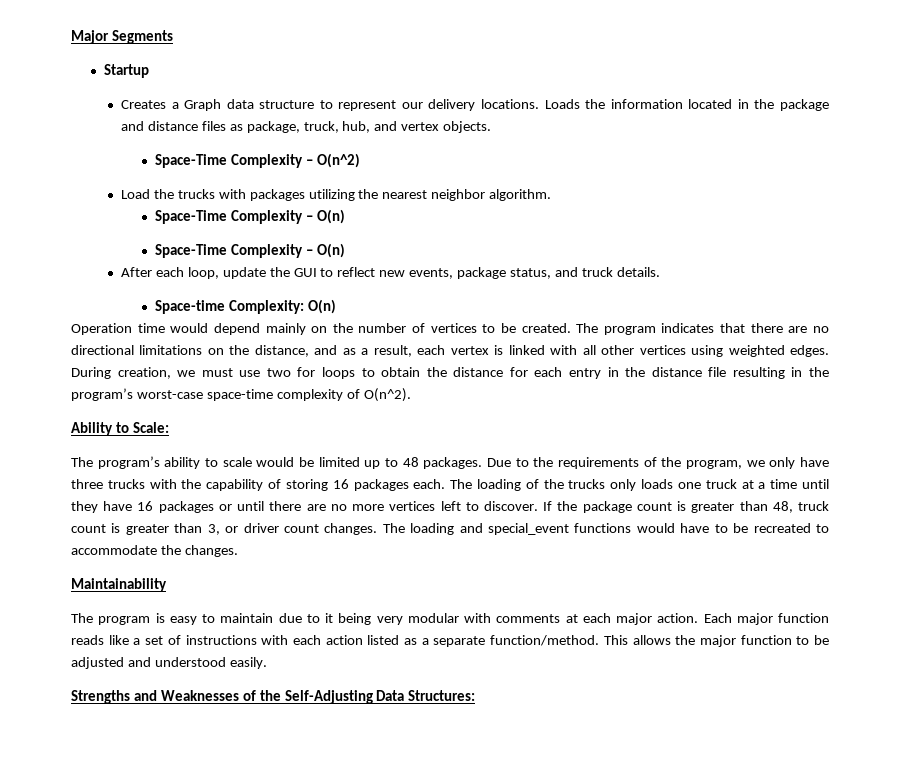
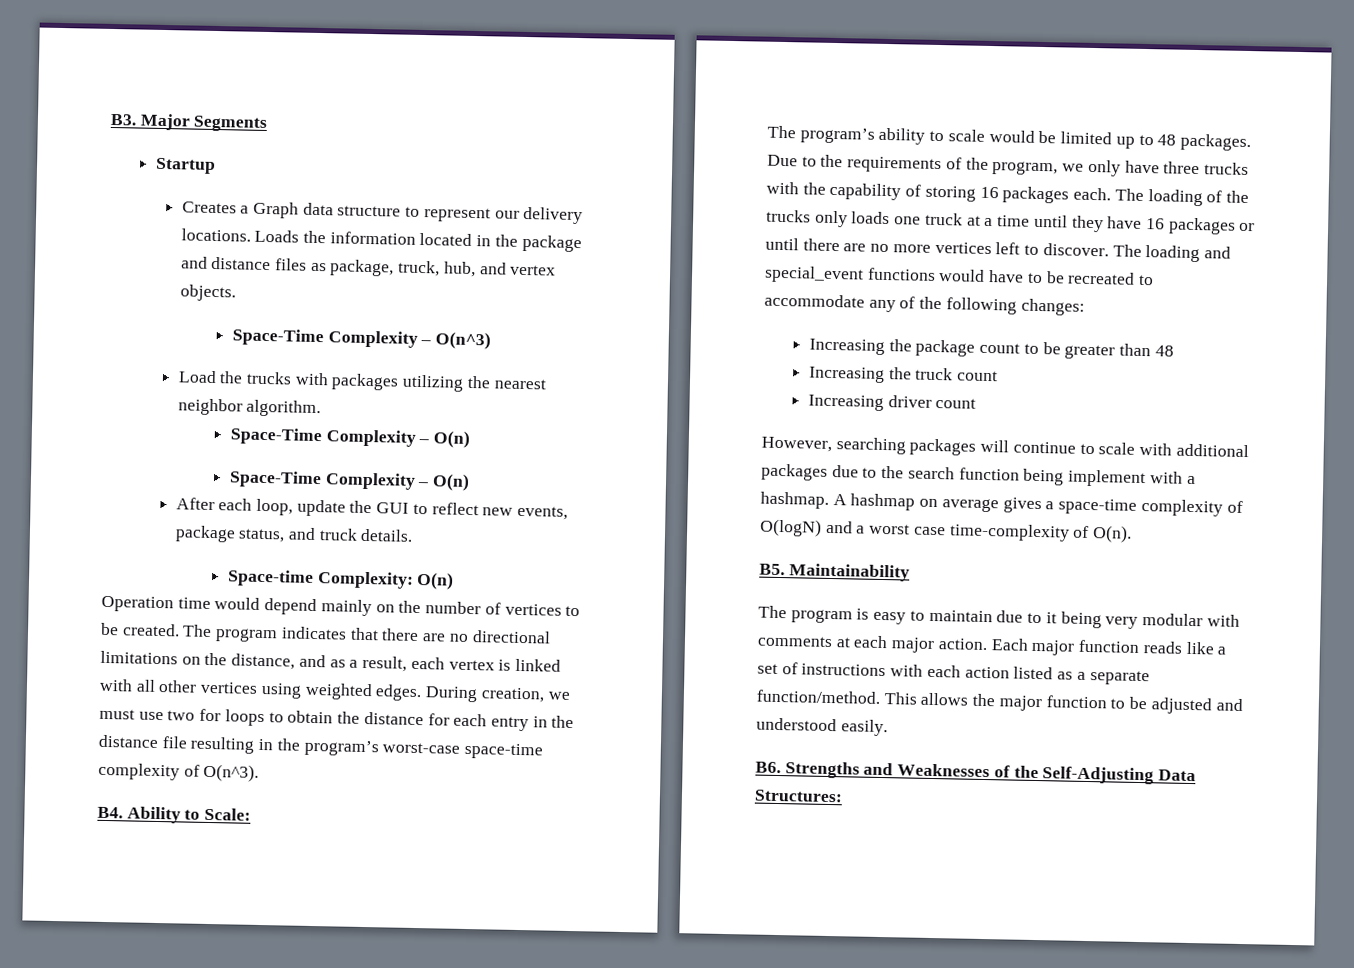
(71, 37) none -> [110,113,137,126] B3.
[316,153,360,168] O(n^2) -> [435,331,492,350] O(n^3)
[363,388,411,402] O(n^2). // -> [203,763,260,782] [97,806,123,819] O(n^3). // B4.
[543,501,830,513] [71,523,378,535] If the package count is greater than 48, truck count is greater than 3, or driver count changes. -> (1109, 250) none
[160,545,238,557] the changes. // -> [868,296,1085,316] [808,338,1174,360] [808,366,999,383] [807,394,977,411] [761,436,1249,458] [761,463,1196,488] [760,491,1243,517] [760,518,1133,543] [759,563,785,576] any of the following changes: // Increasing the package count to be greater than 48 // Increasing the truck count // Increasing driver count // However, searching packages will continue to scale with additional packages due to the search function being implement with a hashmap. A hashmap on average gives a space-time complexity of O(logN) and a worst case time-complexity of O(n). // B5.
(267, 663) none -> [755,761,781,774] B6.

